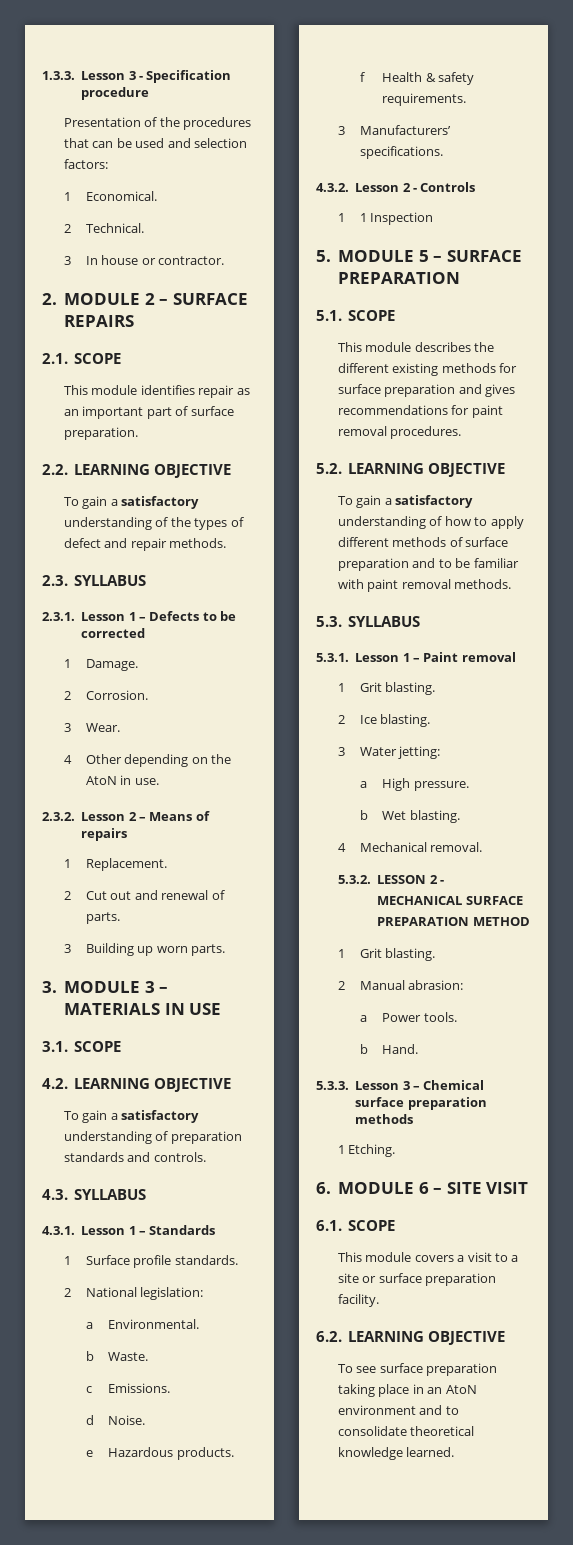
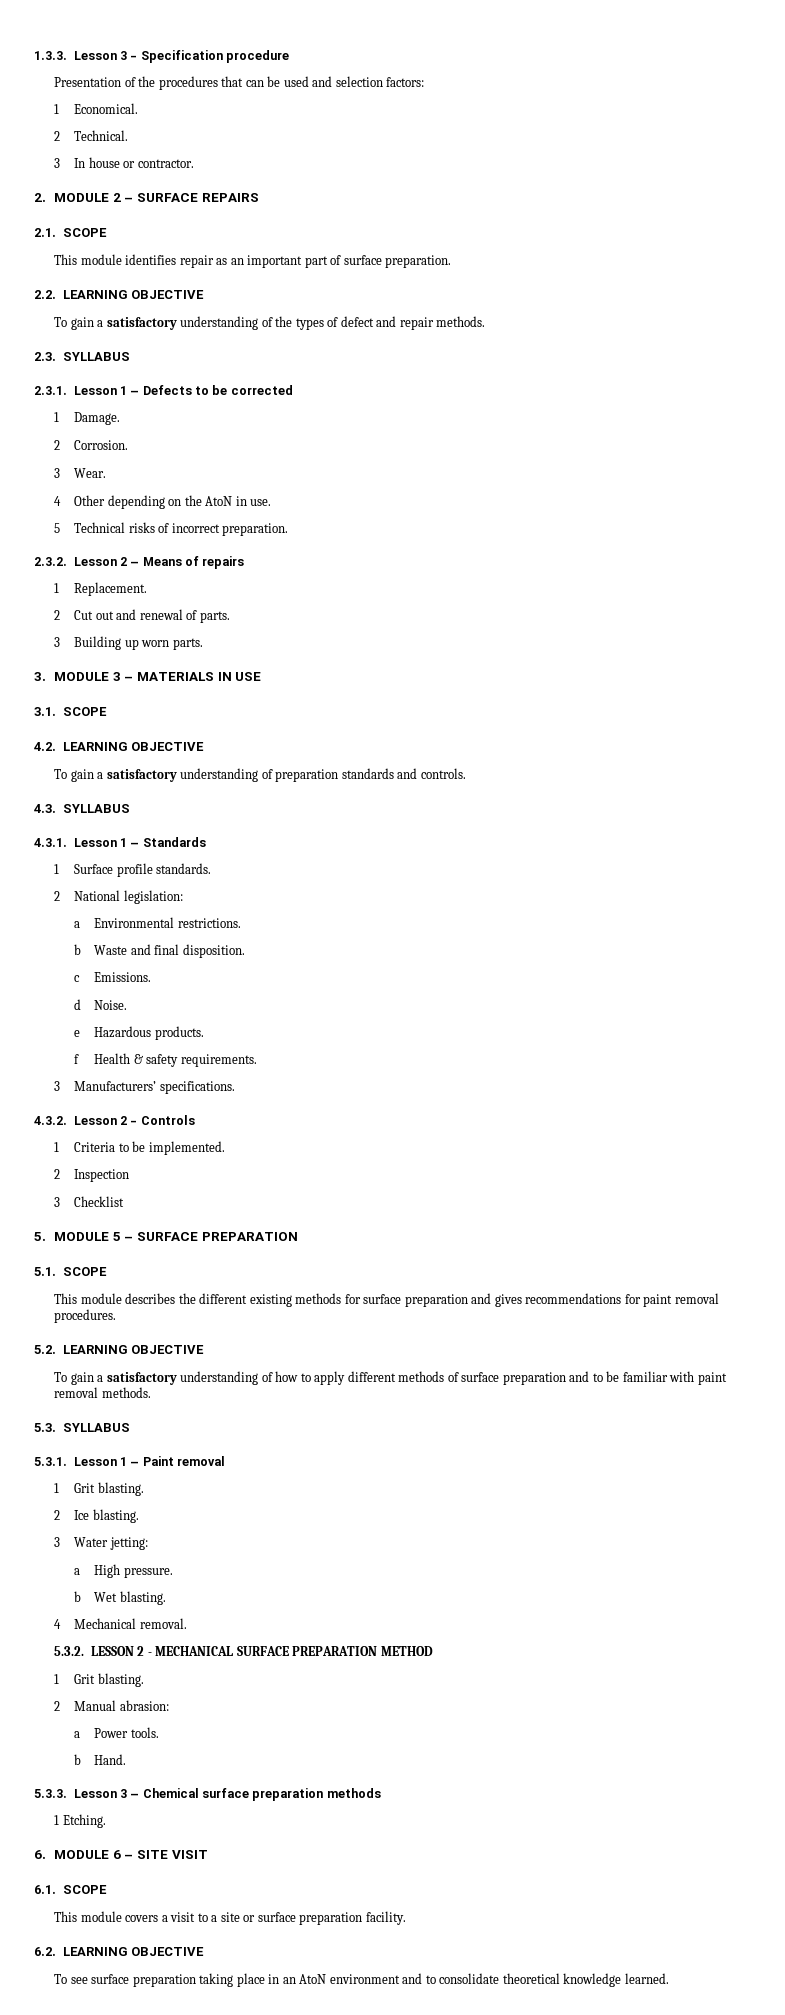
(159, 781) none -> [54,522,289,536] // 5 Technical risks of incorrect preparation.
[108,1319,200,1329] [86,1351,149,1361] Environmental. // b Waste. -> [94,917,241,928] [74,944,245,958] Environmental restrictions. // b Waste and final disposition.
[360,213,368,222] 1 -> [74,1141,225,1155] [54,1169,61,1179] Criteria to be implemented. // 2
(434, 218) none -> [54,1196,125,1207] // 3 Checklist

